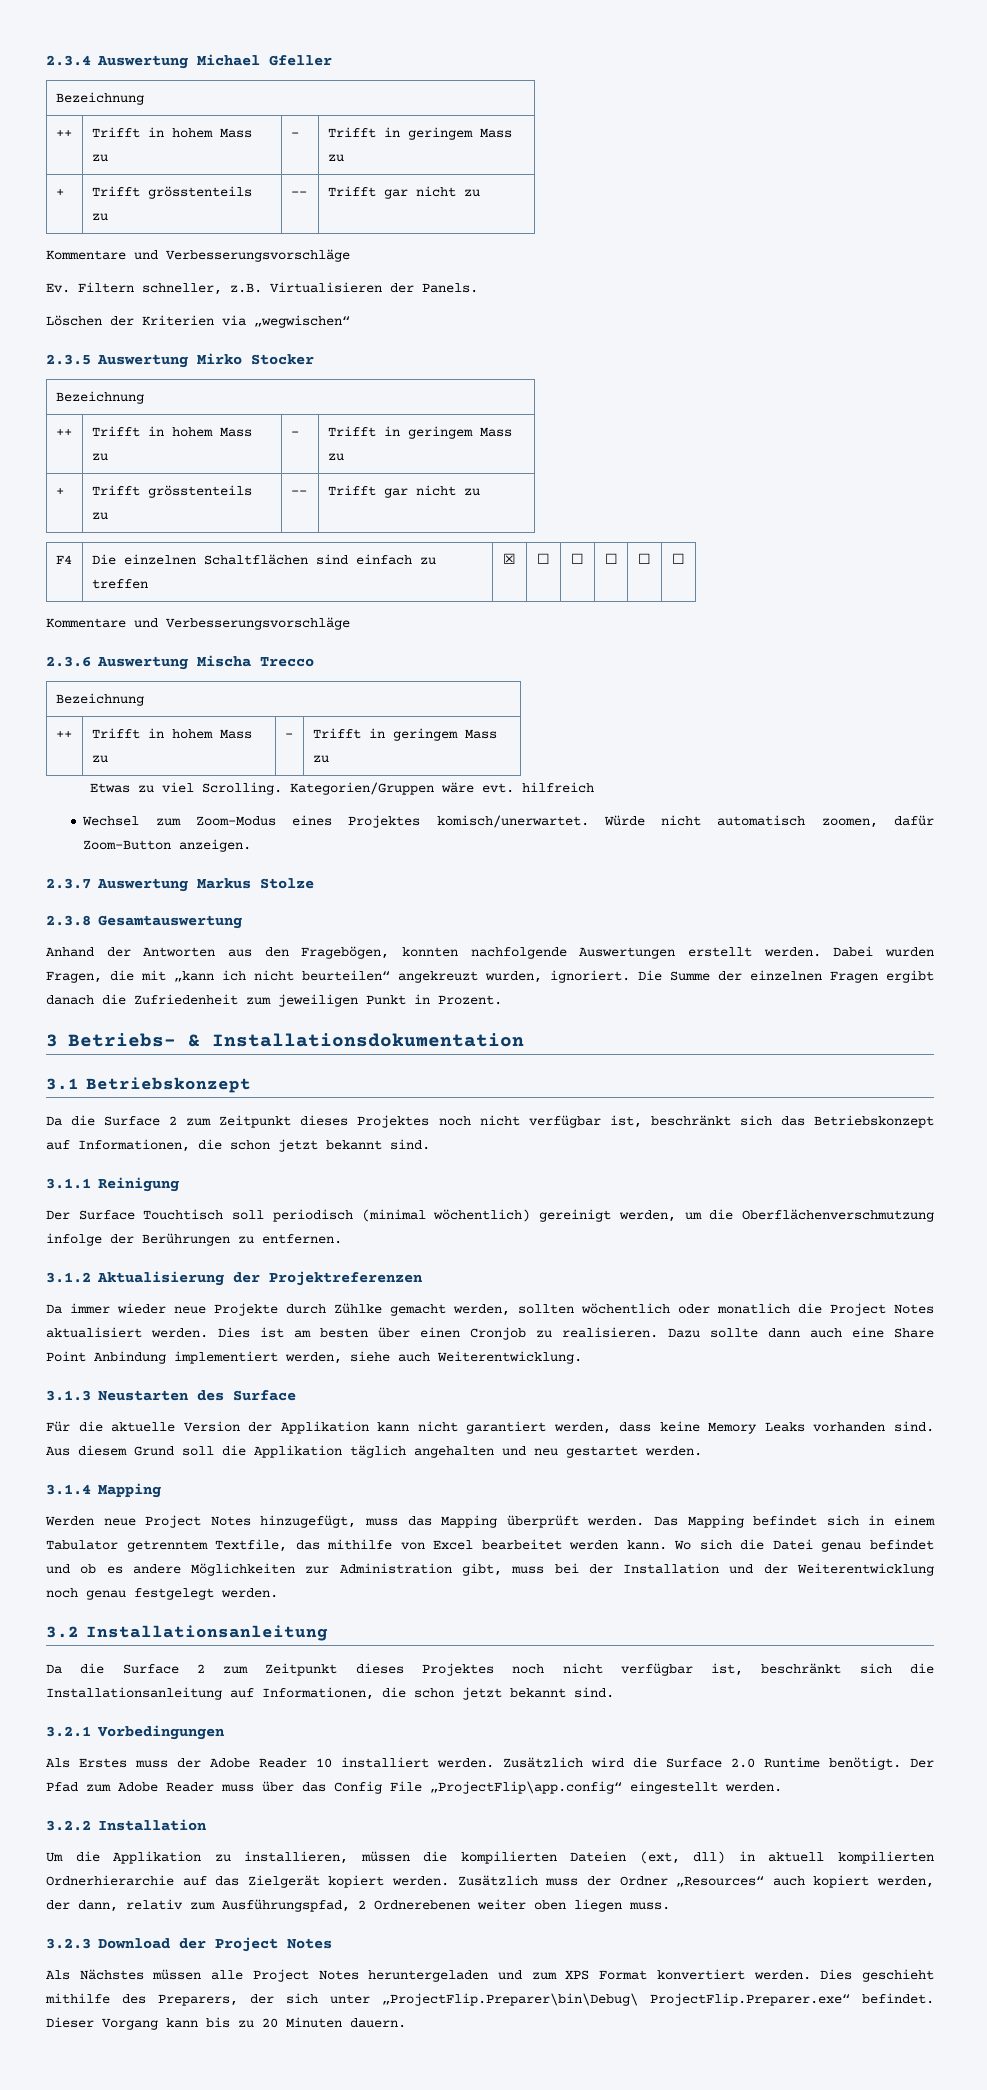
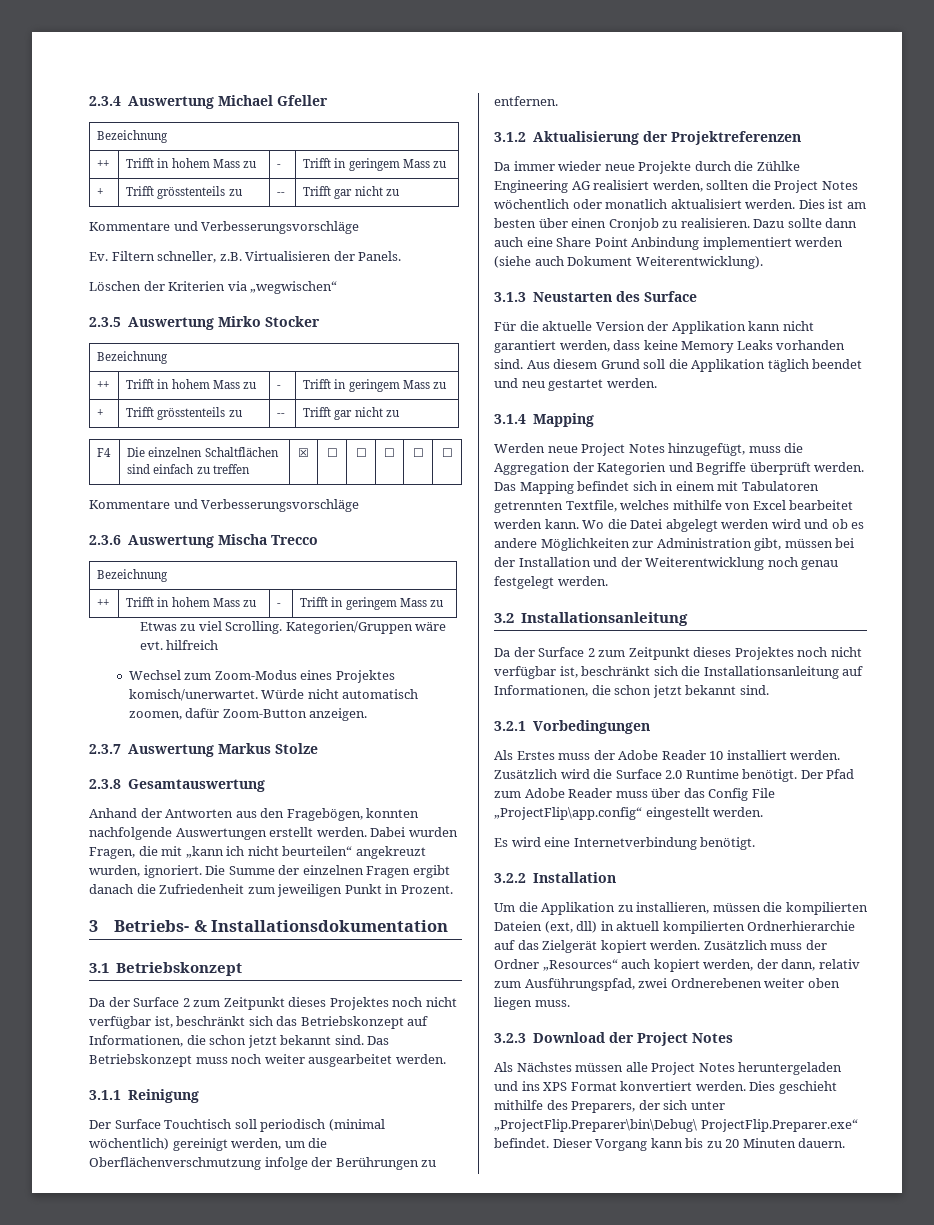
[71,1115,96,1126] die -> [108,997,130,1007] der
(430, 1144) none -> [367,1036,390,1045] [89,1054,446,1067] Das Betriebskonzept muss noch weiter ausgearbeitet werden.
[334,1303,934,1316] Zühlke gemacht werden, sollten wöchentlich oder monatlich die Project Notes -> [734,161,800,171] [494,180,858,193] [494,199,668,209] die Zühlke Engineering AG realisiert werden, sollten die Project Notes wöchentlich oder monatlich
[285,1351,582,1364] werden, siehe auch Weiterentwicklung. -> [795,237,844,247] [494,256,763,269] werden (siehe auch Dokument Weiterentwicklung).
[414,1446,494,1458] angehalten -> [812,359,863,369] beendet
[407,1515,498,1528] das Mapping -> [784,443,804,453] [494,462,747,475] die Aggregation der Kategorien und Begriffe
[46,1539,320,1552] Tabulator getrenntem Textfile, das -> [717,481,819,491] [494,500,670,513] mit Tabulatoren getrennten Textfile, welches
[699,1539,732,1550] sich -> (605, 524) none
[821,1539,934,1552] genau befindet -> [665,519,801,532] abgelegt werden wird
[511,1566,545,1574] muss -> [784,539,833,548] müssen
[80,1663,105,1674] die -> [513,647,535,657] der
(782, 1787) none -> [494,837,756,850] // Es wird eine Internetverbindung benötigt.
[358,1900,366,1909] 2 -> [638,978,668,988] zwei
[531,1972,557,1980] zum -> [521,1081,540,1091] ins

